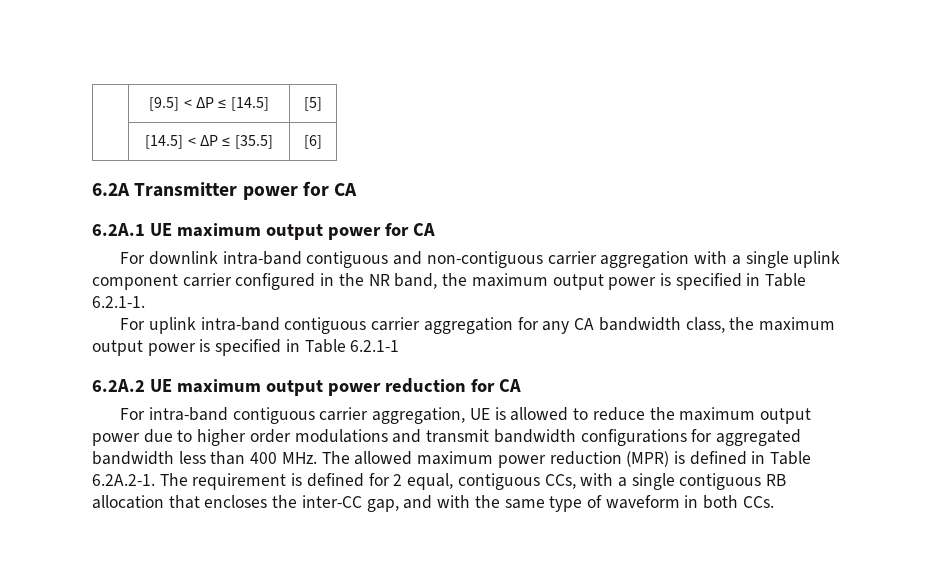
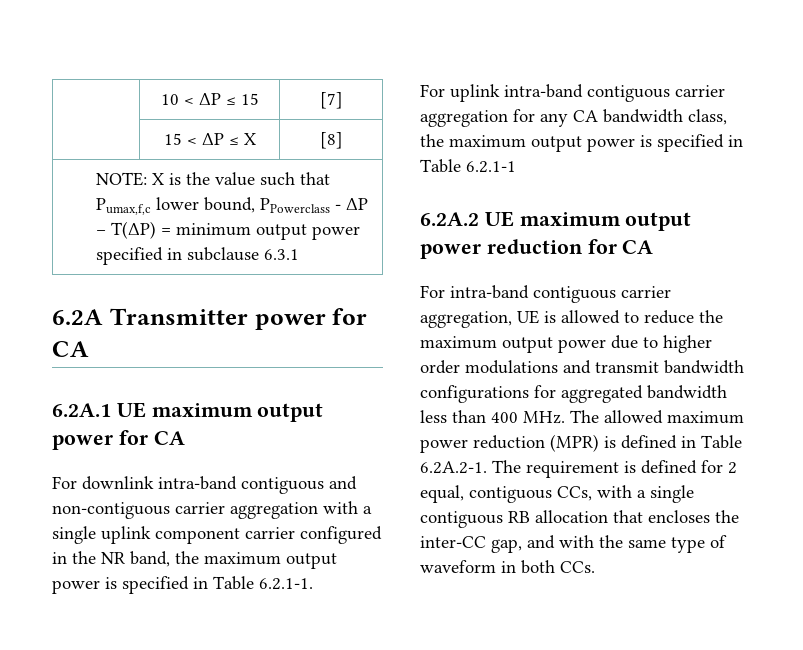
[149,97,269,111] [304,97,322,111] [145,135,273,149] [304,135,322,149] | [9.5] < ΔP ≤ [14.5] | [5] // | [14.5] < ΔP ≤ [35.5] | [6] -> [160,93,259,105] [319,92,343,109] [163,133,256,145] [319,132,343,149] [96,172,331,186] [96,197,369,215] [96,221,361,240] [96,247,300,265] | 10 < ΔP ≤ 15 | [7] // | 15 < ΔP ≤ X | [8] // NOTE: X is the value such that Pumax,f,c lower bound, PPowerclass - ΔP – T(ΔP) = minimum output power specified in subclause 6.3.1

